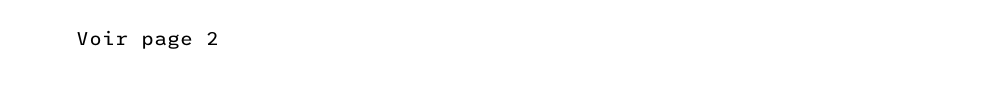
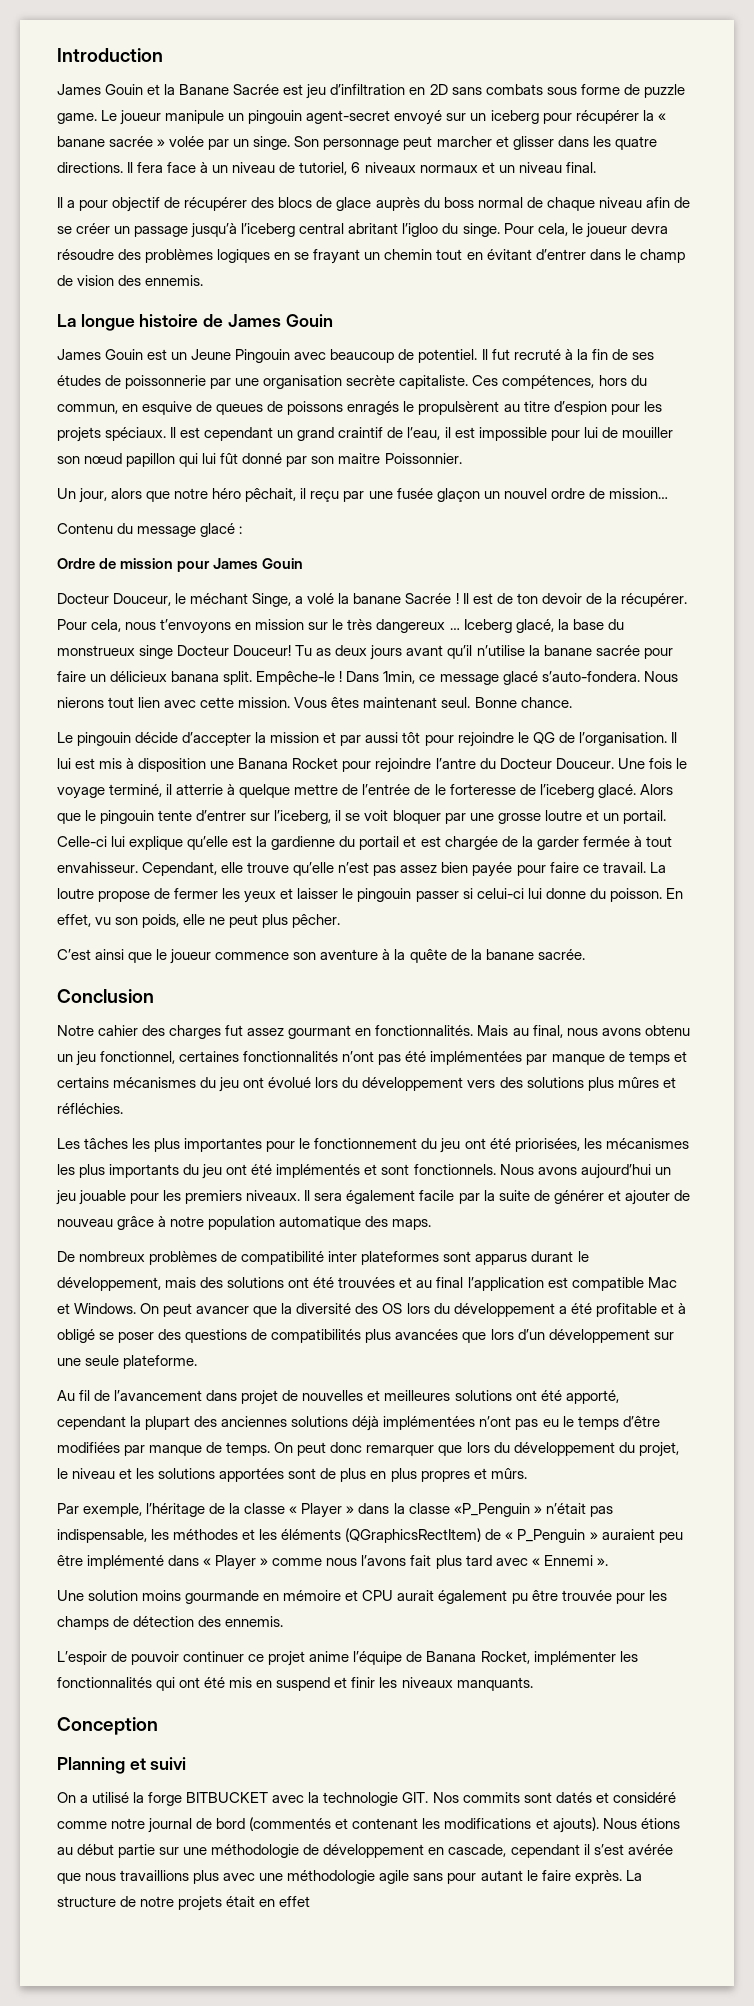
[76,30,219,49] Voir page 2 -> [57,48,163,62] [57,84,685,99] [57,110,666,125] [57,136,657,150] [57,162,596,175] [57,197,690,212] [57,223,668,238] [57,249,685,264] [57,275,204,286] [57,314,333,331] [57,349,654,363] [57,375,647,389] [57,401,662,415] [57,427,673,442] [57,453,462,467] [57,488,668,503] [57,523,243,537] [57,558,304,572] [57,593,687,607] [57,619,624,634] [57,645,673,660] [57,671,678,685] [57,697,572,708] [57,732,677,747] [57,758,687,773] [57,784,673,799] [57,810,666,824] [57,836,672,850] [57,862,666,877] [57,888,683,903] [57,914,341,928] [57,949,585,964] [57,989,154,1003] [57,1025,690,1039] [57,1051,687,1066] [57,1077,676,1092] [57,1103,123,1114] [57,1138,689,1153] [57,1164,671,1179] [56,1190,690,1205] [57,1216,432,1230] [57,1251,589,1265] [57,1277,677,1291] [57,1303,686,1317] [57,1329,674,1343] [57,1355,198,1369] [57,1390,619,1405] [57,1416,660,1431] [57,1442,679,1457] [57,1468,527,1482] [57,1503,613,1518] [57,1528,683,1543] [57,1555,608,1570] [57,1590,667,1604] [57,1616,284,1630] [57,1651,638,1666] [57,1677,533,1691] [57,1717,158,1735] [57,1757,187,1774] [57,1792,676,1806] [57,1817,680,1833] [57,1844,673,1858] [57,1870,642,1884] [57,1896,311,1911] Introduction // James Gouin et la Banane Sacrée est jeu d’infiltration en 2D sans combats sous forme de puzzle game. Le joueur manipule un pingouin agent-secret envoyé sur un iceberg pour récupérer la « banane sacrée » volée par un singe. Son personnage peut marcher et glisser dans les quatre directions. Il fera face à un niveau de tutoriel, 6 niveaux normaux et un niveau final. // Il a pour objectif de récupérer des blocs de glace auprès du boss normal de chaque niveau afin de se créer un passage jusqu’à l’iceberg central abritant l’igloo du singe. Pour cela, le joueur devra résoudre des problèmes logiques en se frayant un chemin tout en évitant d’entrer dans le champ de vision des ennemis. // La longue histoire de James Gouin // James Gouin est un Jeune Pingouin avec beaucoup de potentiel. Il fut recruté à la fin de ses études de poissonnerie par une organisation secrète capitaliste. Ces compétences, hors du commun, en esquive de queues de poissons enragés le propulsèrent au titre d’espion pour les projets spéciaux. Il est cependant un grand craintif de l’eau, il est impossible pour lui de mouiller son nœud papillon qui lui fût donné par son maitre Poissonnier. // Un jour, alors que notre héro pêchait, il reçu par une fusée glaçon un nouvel ordre de mission… // Contenu du message glacé : // Ordre de mission pour James Gouin // Docteur Douceur, le méchant Singe, a volé la banane Sacrée ! Il est de ton devoir de la récupérer. Pour cela, nous t’envoyons en mission sur le très dangereux … Iceberg glacé, la base du monstrueux singe Docteur Douceur! Tu as deux jours avant qu’il n’utilise la banane sacrée pour faire un délicieux banana split. Empêche-le ! Dans 1min, ce message glacé s’auto-fondera. Nous nierons tout lien avec cette mission. Vous êtes maintenant seul. Bonne chance. // Le pingouin décide d’accepter la mission et par aussi tôt pour rejoindre le QG de l’organisation. Il lui est mis à disposition une Banana Rocket pour rejoindre l’antre du Docteur Douceur. Une fois le voyage terminé, il atterrie à quelque mettre de l’entrée de le forteresse de l’iceberg glacé. Alors que le pingouin tente d’entrer sur l’iceberg, il se voit bloquer par une grosse loutre et un portail. Celle-ci lui explique qu’elle est la gardienne du portail et est chargée de la garder fermée à tout envahisseur. Cependant, elle trouve qu’elle n’est pas assez bien payée pour faire ce travail. La loutre propose de fermer les yeux et laisser le pingouin passer si celui-ci lui donne du poisson. En effet, vu son poids, elle ne peut plus pêcher. // C’est ainsi que le joueur commence son aventure à la quête de la banane sacrée. // Conclusion // Notre cahier des charges fut assez gourmant en fonctionnalités. Mais au final, nous avons obtenu un jeu fonctionnel, certaines fonctionnalités n’ont pas été implémentées par manque de temps et certains mécanismes du jeu ont évolué lors du développement vers des solutions plus mûres et réfléchies. // Les tâches les plus importantes pour le fonctionnement du jeu ont été priorisées, les mécanismes les plus importants du jeu ont été implémentés et sont fonctionnels. Nous avons aujourd’hui un jeu jouable pour les premiers niveaux. Il sera également facile par la suite de générer et ajouter de nouveau grâce à notre population automatique des maps. // De nombreux problèmes de compatibilité inter plateformes sont apparus durant le développement, mais des solutions ont été trouvées et au final l’application est compatible Mac et Windows. On peut avancer que la diversité des OS lors du développement a été profitable et à obligé se poser des questions de compatibilités plus avancées que lors d’un développement sur une seule plateforme. // Au fil de l’avancement dans projet de nouvelles et meilleures solutions ont été apporté, cependant la plupart des anciennes solutions déjà implémentées n’ont pas eu le temps d’être modifiées par manque de temps. On peut donc remarquer que lors du développement du projet, le niveau et les solutions apportées sont de plus en plus propres et mûrs. // Par exemple, l’héritage de la classe « Player » dans la classe «P_Penguin » n’était pas indispensable, les méthodes et les éléments (QGraphicsRectItem) de « P_Penguin » auraient peu être implémenté dans « Player » comme nous l’avons fait plus tard avec « Ennemi ». // Une solution moins gourmande en mémoire et CPU aurait également pu être trouvée pour les champs de détection des ennemis. // L’espoir de pouvoir continuer ce projet anime l’équipe de Banana Rocket, implémenter les fonctionnalités qui ont été mis en suspend et finir les niveaux manquants. // Conception // Planning et suivi // On a utilisé la forge BITBUCKET avec la technologie GIT. Nos commits sont datés et considéré comme notre journal de bord (commentés et contenant les modifications et ajouts). Nous étions au début partie sur une méthodologie de développement en cascade, cependant il s’est avérée que nous travaillions plus avec une méthodologie agile sans pour autant le faire exprès. La structure de notre projets était en effet

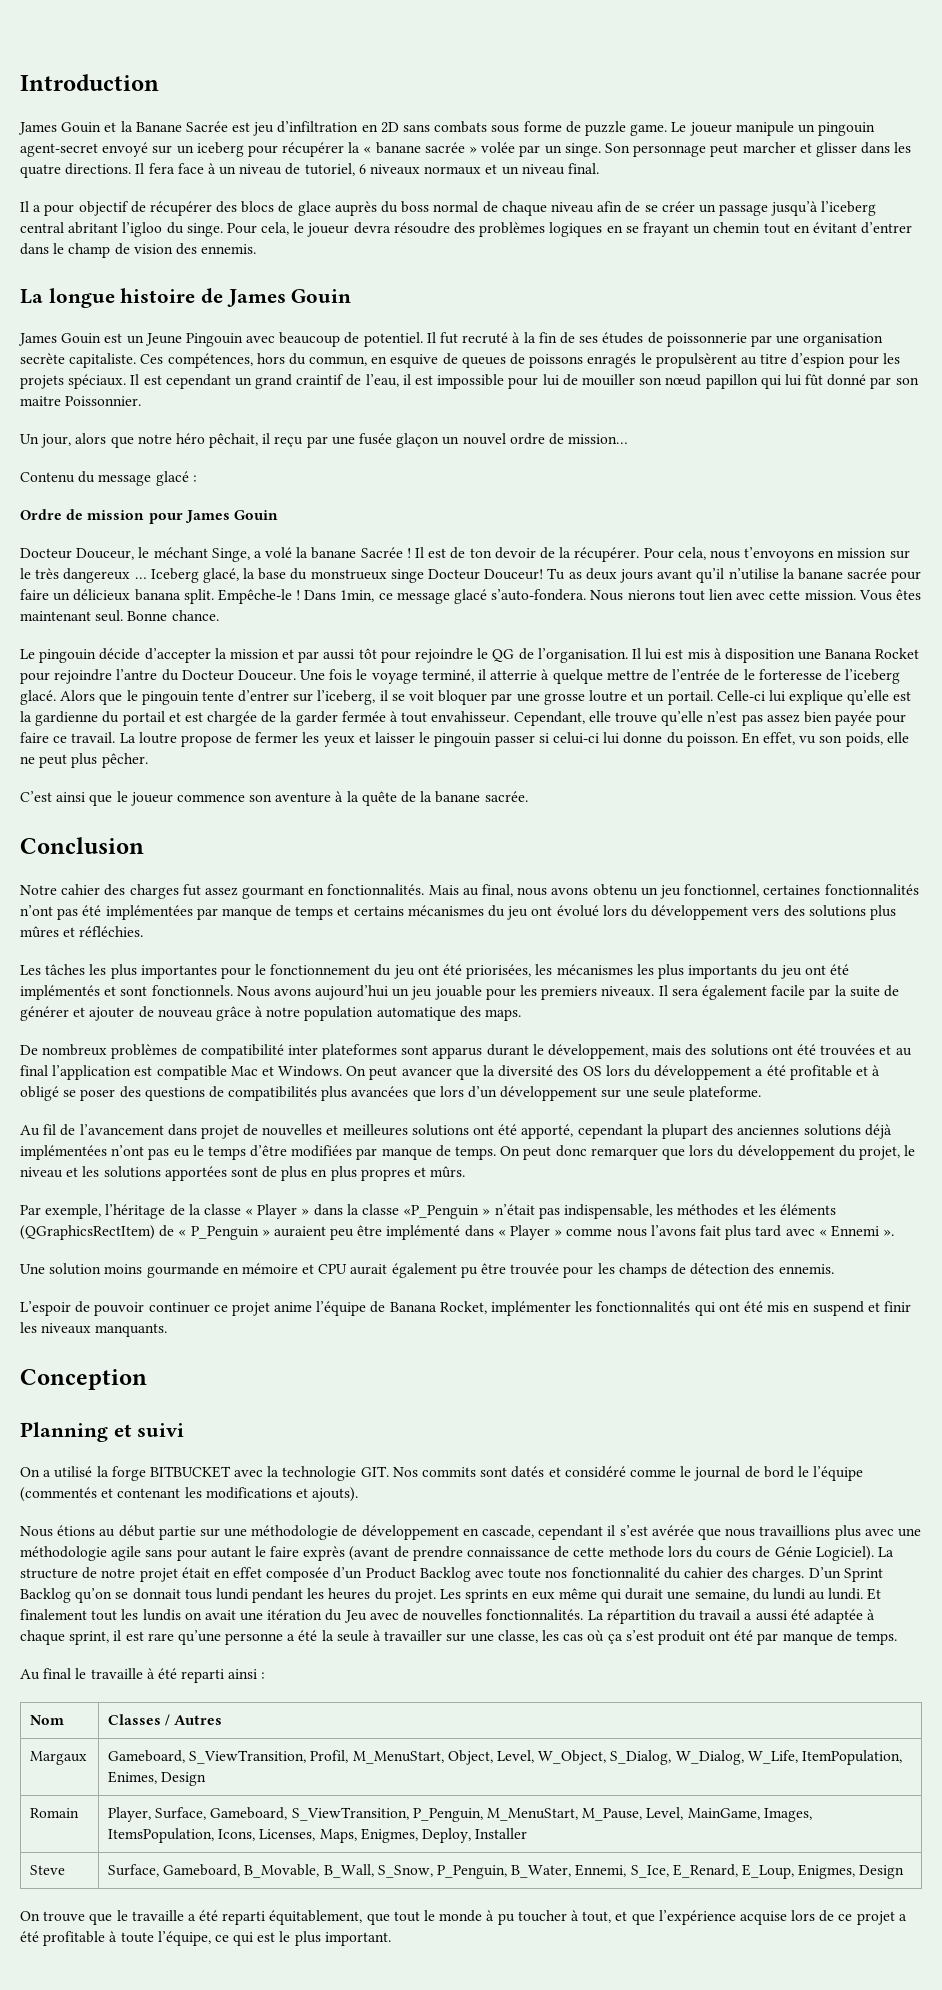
[111,1818,146,1829] notre -> [680,1466,692,1477] le
(246, 1823) none -> [797,1466,864,1481] le l’équipe
(599, 1825) none -> (359, 1494) //
[574,1870,622,1884] exprès. -> [303,1546,874,1561] exprès (avant de prendre connaissance de cette methode lors du cours de Génie Logiciel).
[178,1896,223,1911] projets -> [139,1568,178,1582] projet
(311, 1901) none -> [266,1567,883,1582] [20,1588,882,1603] [20,1609,876,1624] [20,1630,897,1645] [20,1668,266,1683] [30,1715,65,1725] [108,1714,223,1726] [30,1751,88,1765] [108,1750,902,1765] [108,1771,207,1786] [30,1808,80,1818] [108,1807,812,1822] [108,1828,528,1843] [30,1865,66,1875] [108,1864,905,1879] [20,1910,907,1925] [20,1931,391,1946] composée d’un Product Backlog avec toute nos fonctionnalité du cahier des charges. D’un Sprint Backlog qu’on se donnait tous lundi pendant les heures du projet. Les sprints en eux même qui durait une semaine, du lundi au lundi. Et finalement tout les lundis on avait une itération du Jeu avec de nouvelles fonctionnalités. La répartition du travail a aussi été adaptée à chaque sprint, il est rare qu’une personne a été la seule à travailler sur une classe, les cas où ça s’est produit ont été par manque de temps. // Au final le travaille à été reparti ainsi : // Nom | Classes / Autres // Margaux | Gameboard, S_ViewTransition, Profil, M_MenuStart, Object, Level, W_Object, S_Dialog, W_Dialog, W_Life, ItemPopulation, Enimes, Design // Romain | Player, Surface, Gameboard, S_ViewTransition, P_Penguin, M_MenuStart, M_Pause, Level, MainGame, Images, ItemsPopulation, Icons, Licenses, Maps, Enigmes, Deploy, Installer // Steve | Surface, Gameboard, B_Movable, B_Wall, S_Snow, P_Penguin, B_Water, Ennemi, S_Ice, E_Renard, E_Loup, Enigmes, Design // On trouve que le travaille a été reparti équitablement, que tout le monde à pu toucher à tout, et que l’expérience acquise lors de ce projet a été profitable à toute l’équipe, ce qui est le plus important.

